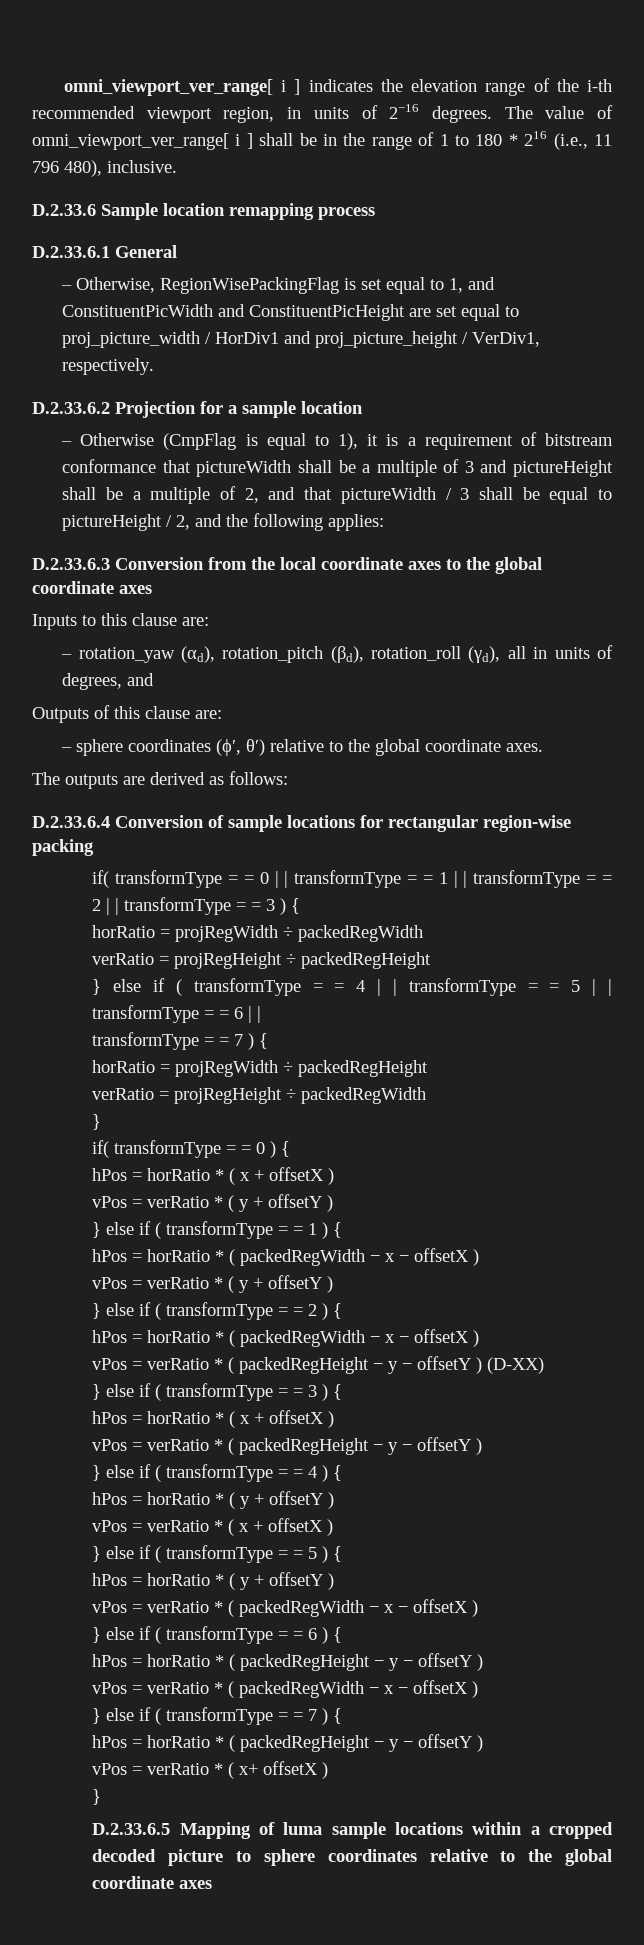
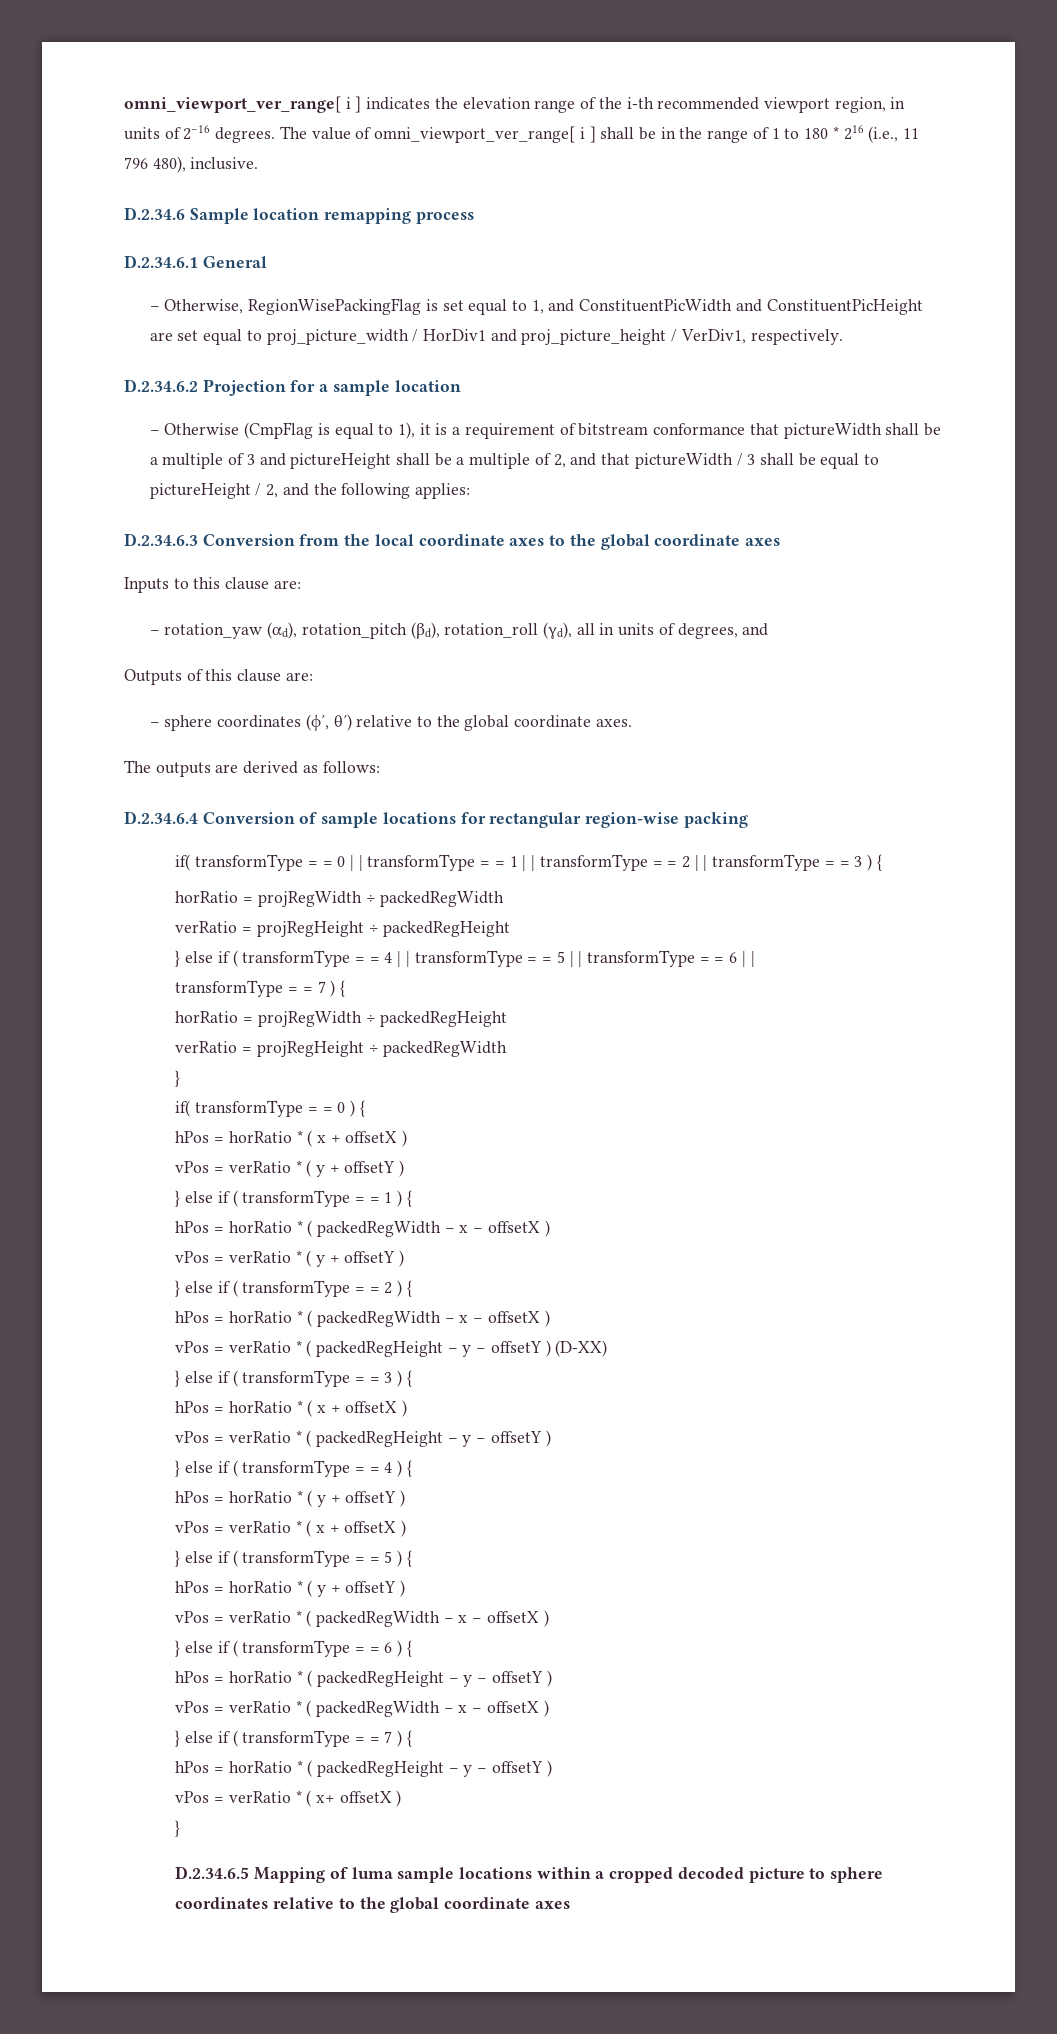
[32,204,96,216] D.2.33.6 -> [124,207,185,220] D.2.34.6
[32,246,110,258] D.2.33.6.1 -> [124,255,198,268] D.2.34.6.1
[32,402,110,414] D.2.33.6.2 -> [124,379,198,392] D.2.34.6.2
[32,558,110,570] D.2.33.6.3 -> [124,533,198,546] D.2.34.6.3
[32,816,110,828] D.2.33.6.4 -> [124,811,198,824] D.2.34.6.4
[92,1823,171,1835] D.2.33.6.5 -> [175,1866,250,1879] D.2.34.6.5

